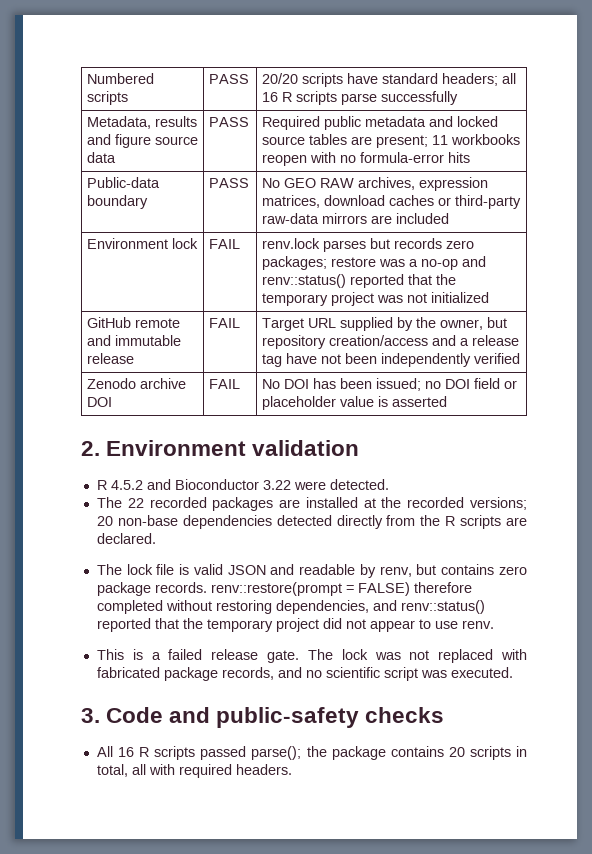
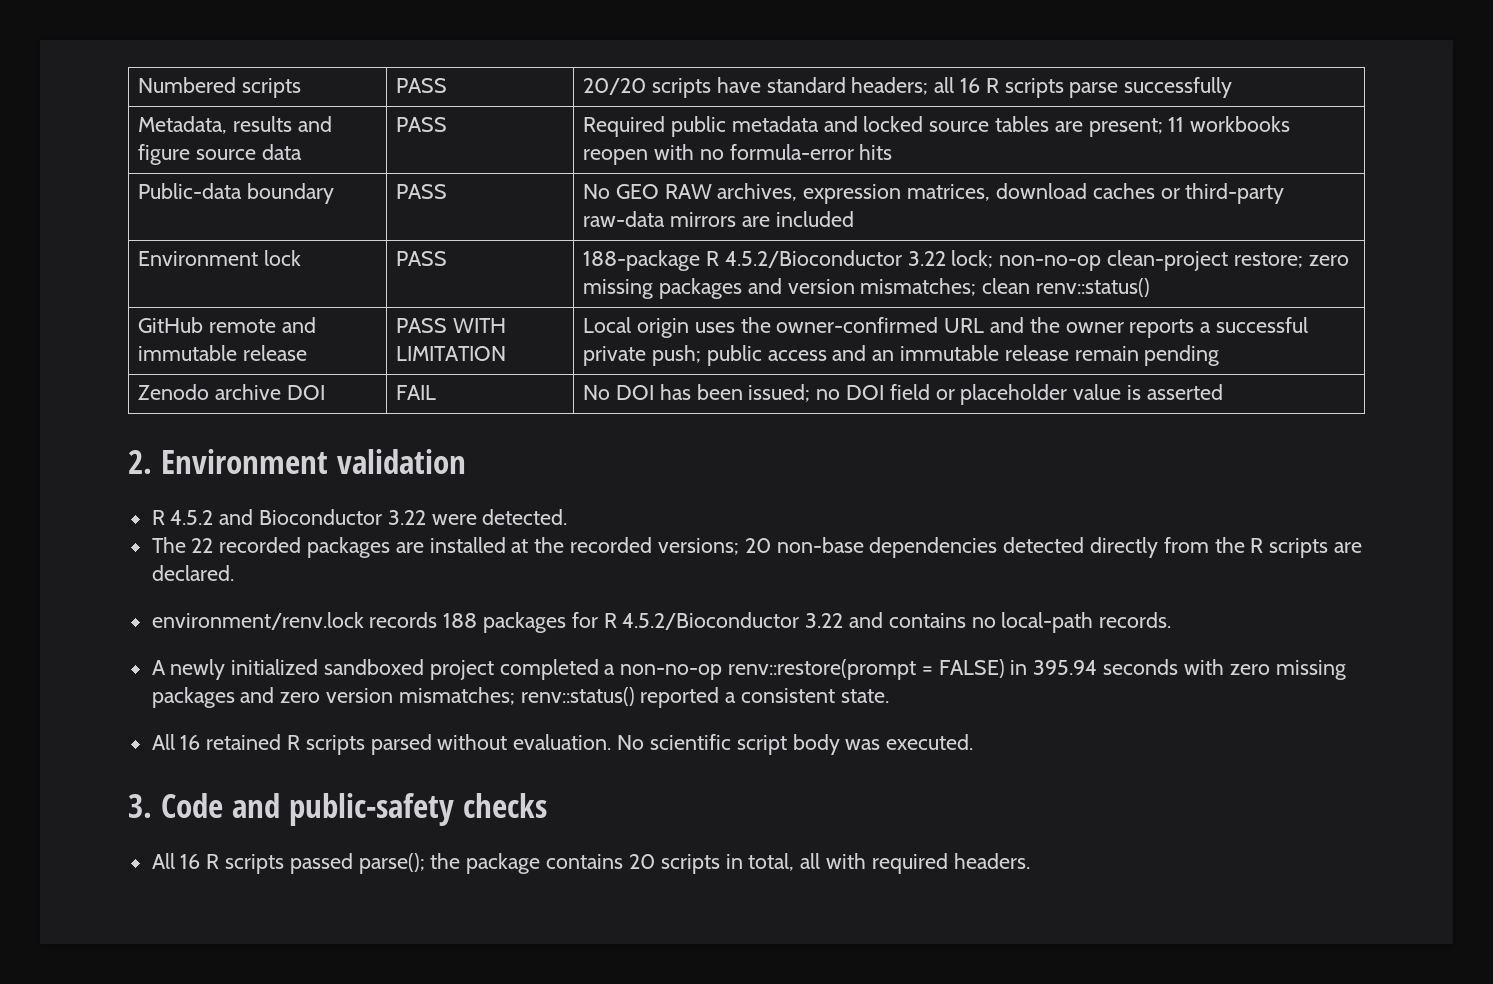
[208,239,240,249] [261,238,474,252] [261,256,486,270] [261,274,456,288] [261,292,489,306] FAIL | renv.lock parses but records zero packages; restore was a no-op and renv::status() reported that the temporary project was not initialized -> [396,251,448,266] [583,250,1349,271] [583,278,1150,299] PASS | 188-package R 4.5.2/Bioconductor 3.22 lock; non-no-op clean-project restore; zero missing packages and version mismatches; clean renv::status()
[208,318,240,328] [261,317,507,331] [261,335,519,349] [261,353,520,367] FAIL | Target URL supplied by the owner, but repository creation/access and a release tag have not been independently verified -> [396,318,506,333] [396,346,507,361] [583,317,1308,338] [583,345,1220,366] PASS WITH LIMITATION | Local origin uses the owner-confirmed URL and the owner reports a successful private push; public access and an immutable release remain pending
[96,564,527,578] [96,582,472,596] [96,600,485,614] [96,618,494,632] [96,649,527,663] [96,667,322,681] The lock file is valid JSON and readable by renv, but contains zero package records. renv::restore(prompt = FALSE) therefore completed without restoring dependencies, and renv::status() reported that the temporary project did not appear to use renv. // This is a failed release gate. The lock was not replaced with fabricated package records, and no -> [151,612,1172,633] [151,659,1346,680] [151,687,889,708] [151,734,645,755] environment/renv.lock records 188 packages for R 4.5.2/Bioconductor 3.22 and contains no local-path records. // A newly initialized sandboxed project completed a non-no-op renv::restore(prompt = FALSE) in 395.94 seconds with zero missing packages and zero version mismatches; renv::status() reported a consistent state. // All 16 retained R scripts parsed without evaluation. No
(418, 674) none -> [792,734,840,755] body

